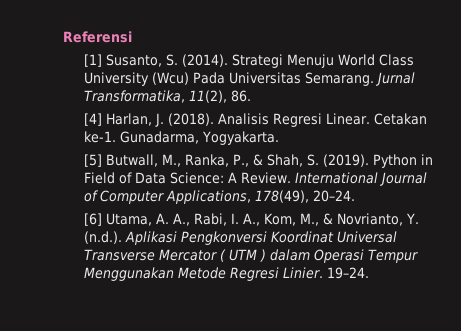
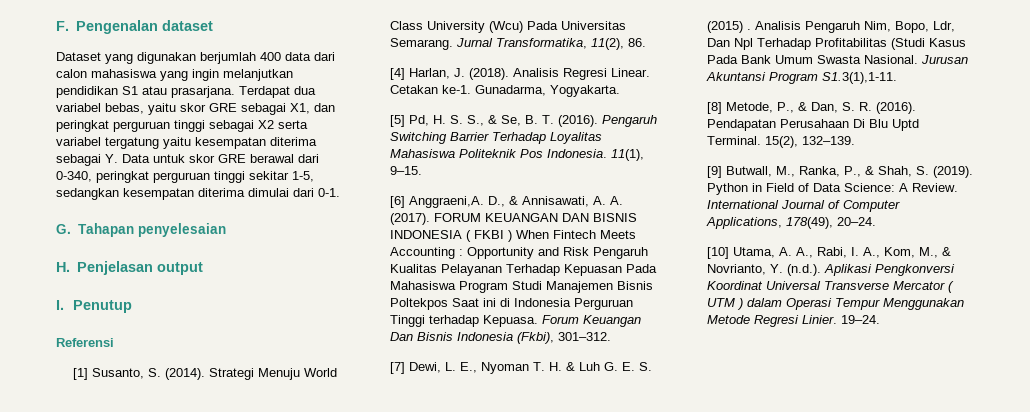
(63, 37) none -> [56,20,213,34] [56,52,335,64] [56,69,293,81] [56,86,316,98] [56,103,335,115] [56,120,308,132] [56,137,317,149] [56,154,319,166] [56,171,314,183] [56,188,340,200] [56,223,226,237] [56,261,203,275] [56,300,132,313] F. Pengenalan dataset // Dataset yang digunakan berjumlah 400 data dari calon mahasiswa yang ingin melanjutkan pendidikan S1 atau prasarjana. Terdapat dua variabel bebas, yaitu skor GRE sebagai X1, dan peringkat perguruan tinggi sebagai X2 serta variabel tergatung yaitu kesempatan diterima sebagai Y. Data untuk skor GRE berawal dari 0-340, peringkat perguruan tinggi sekitar 1-5, sedangkan kesempatan diterima dimulai dari 0-1. // G. Tahapan penyelesaian // H. Penjelasan output // I. Penutup //
(102, 160) none -> [408,115,657,127] [389,132,602,144] [389,149,644,161] [389,166,422,175] [389,196,623,208] [389,213,637,225] [389,230,636,242] [389,247,648,259] [389,264,657,276] [389,281,653,293] [389,298,633,310] [389,315,641,327] [389,332,611,344] [389,362,652,374] [706,21,955,33] [706,38,966,50] [706,55,968,64] [705,72,897,84] [706,102,916,114] [706,119,919,131] [706,136,855,148] [706,166,722,178] Pd, H. S. S., & Se, B. T. (2016). Pengaruh Switching Barrier Terhadap Loyalitas Mahasiswa Politeknik Pos Indonesia. 11(1), 9–15. // [6] Anggraeni,A. D., & Annisawati, A. A. (2017). FORUM KEUANGAN DAN BISNIS INDONESIA ( FKBI ) When Fintech Meets Accounting : Opportunity and Risk Pengaruh Kualitas Pelayanan Terhadap Kepuasan Pada Mahasiswa Program Studi Manajemen Bisnis Poltekpos Saat ini di Indonesia Perguruan Tinggi terhadap Kepuasa. Forum Keuangan Dan Bisnis Indonesia (Fkbi), 301–312. // [7] Dewi, L. E., Nyoman T. H. & Luh G. E. S. (2015) . Analisis Pengaruh Nim, Bopo, Ldr, Dan Npl Terhadap Profitabilitas (Studi Kasus Pada Bank Umum Swasta Nasional. Jurusan Akuntansi Program S1.3(1),1-11. // [8] Metode, P., & Dan, S. R. (2016). Pendapatan Perusahaan Di Blu Uptd Terminal. 15(2), 132–139. // [9]
[83,213,102,226] [6] -> [706,247,729,259] [10]

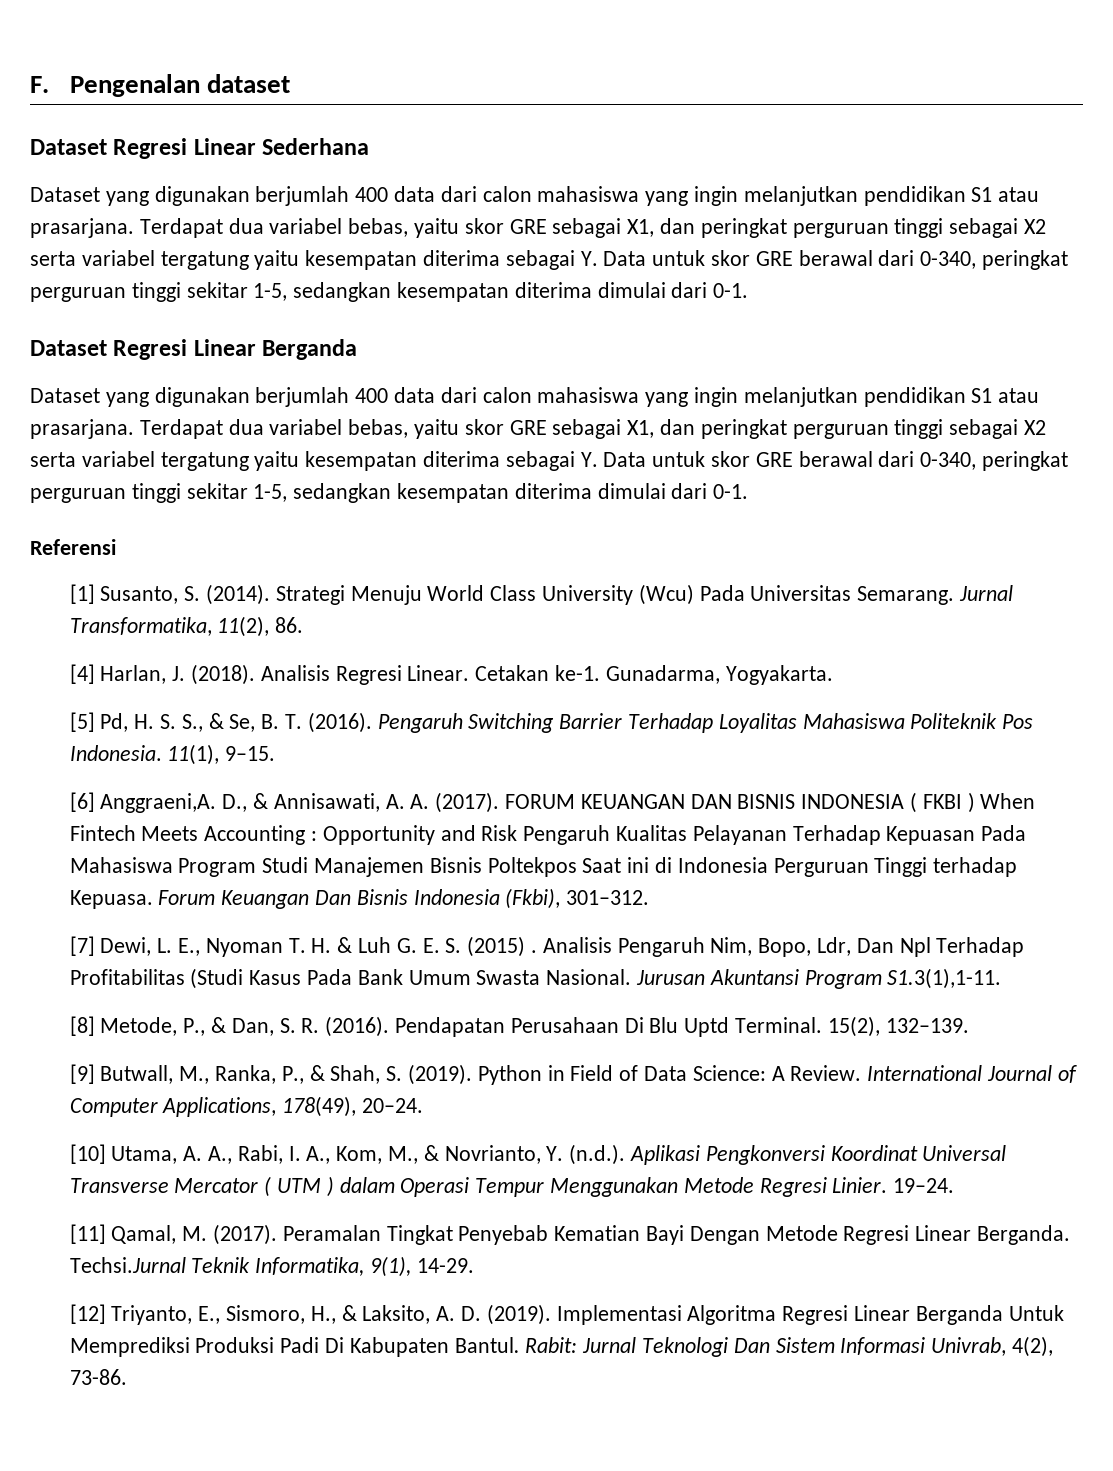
(213, 25) none -> [30,138,370,159] // Dataset Regresi Linear Sederhana
[56,223,226,237] [56,261,203,275] [56,300,132,313] G. Tahapan penyelesaian // H. Penjelasan output // I. Penutup -> [30,339,358,360] [30,387,1040,407] [30,419,1047,439] [30,451,1069,471] [30,483,749,503] Dataset Regresi Linear Berganda // Dataset yang digunakan berjumlah 400 data dari calon mahasiswa yang ingin melanjutkan pendidikan S1 atau prasarjana. Terdapat dua variabel bebas, yaitu skor GRE sebagai X1, dan peringkat perguruan tinggi sebagai X2 serta variabel tergatung yaitu kesempatan diterima sebagai Y. Data untuk skor GRE berawal dari 0-340, peringkat perguruan tinggi sekitar 1-5, sedangkan kesempatan diterima dimulai dari 0-1.
(880, 319) none -> [69,1224,1070,1245] [69,1256,474,1277] [69,1304,1064,1325] [69,1336,1053,1357] [69,1369,127,1385] // [11] Qamal, M. (2017). Peramalan Tingkat Penyebab Kematian Bayi Dengan Metode Regresi Linear Berganda. Techsi.Jurnal Teknik Informatika, 9(1), 14-29. // [12] Triyanto, E., Sismoro, H., & Laksito, A. D. (2019). Implementasi Algoritma Regresi Linear Berganda Untuk Memprediksi Produksi Padi Di Kabupaten Bantul. Rabit: Jurnal Teknologi Dan Sistem Informasi Univrab, 4(2), 73-86.

